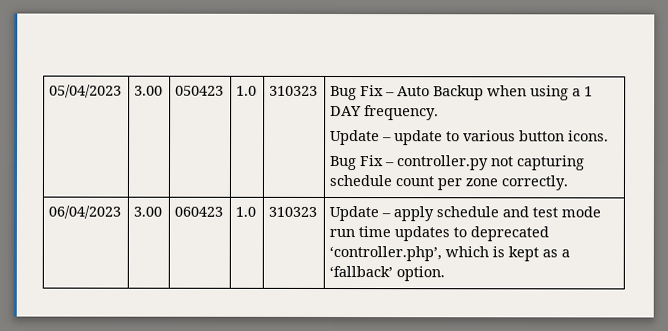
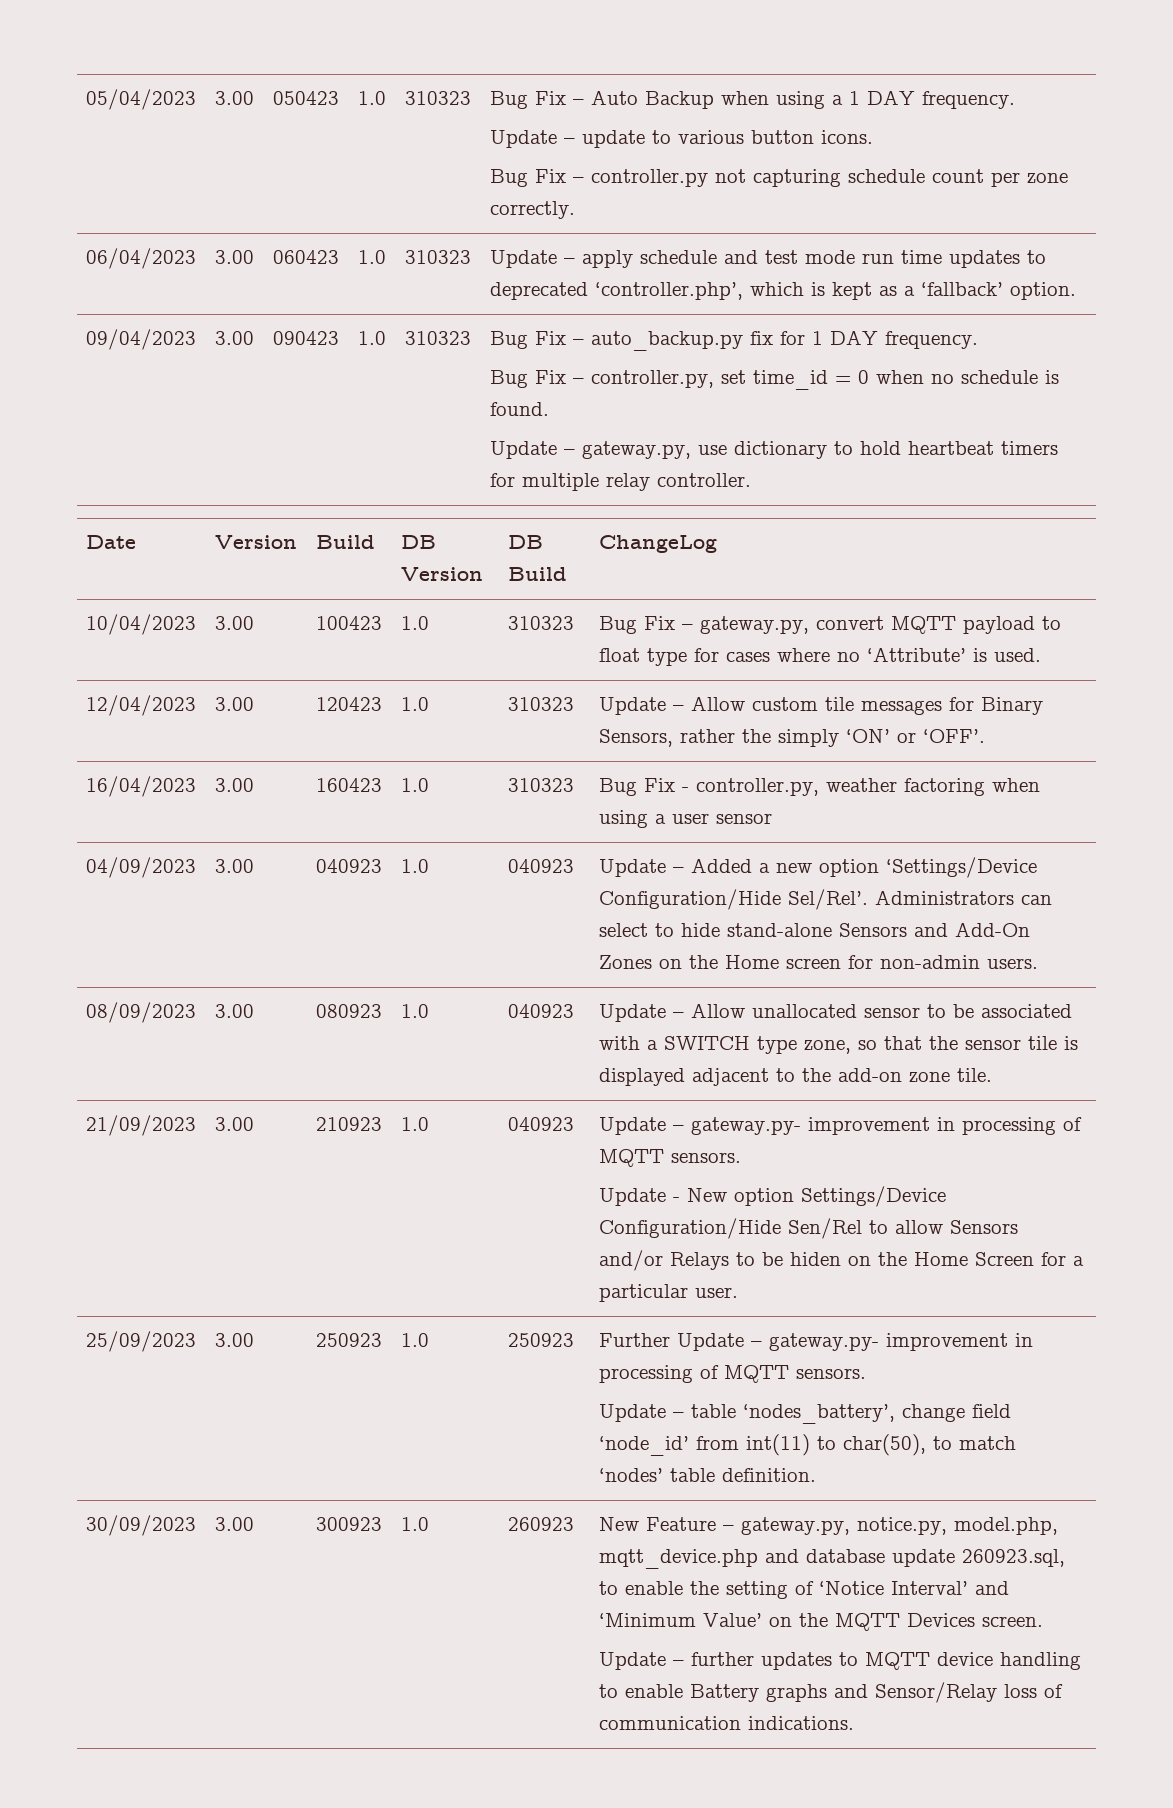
(446, 274) none -> [86,329,197,350] [215,331,255,345] [273,331,340,345] [358,331,387,345] [405,331,472,345] [490,330,979,351] [490,370,1060,390] [490,402,550,416] [490,441,1059,459] [490,473,752,491] [86,535,137,549] [215,535,298,549] [316,535,376,549] [401,535,437,549] [401,567,484,581] [508,535,544,549] [508,567,568,581] [599,535,718,553] [86,614,197,635] [215,616,255,630] [316,616,383,630] [401,616,430,630] [508,616,575,630] [599,616,1062,634] [599,647,1042,666] [86,695,197,716] [215,697,255,711] [316,697,383,711] [401,697,430,711] [508,697,575,711] [599,696,1044,715] [599,729,986,747] [86,776,197,797] [215,778,255,792] [316,778,383,792] [401,778,430,792] [508,778,575,792] [599,778,1041,796] [599,810,773,828] [86,857,197,878] [215,859,255,873] [316,859,383,873] [401,859,430,873] [508,859,575,873] [599,857,1038,878] [599,889,1053,910] [599,922,1031,937] [599,955,1039,969] [86,1002,197,1023] [215,1004,255,1018] [316,1004,383,1018] [401,1004,430,1018] [508,1004,575,1018] [599,1003,1073,1022] [599,1036,1079,1054] [599,1068,993,1086] [86,1115,197,1136] [215,1117,255,1131] [316,1117,383,1131] [401,1117,430,1131] [508,1117,575,1131] [599,1117,1083,1135] [599,1149,742,1167] [599,1186,947,1207] [599,1218,1019,1239] [599,1250,1085,1271] [599,1284,739,1302] [86,1331,197,1352] [215,1333,255,1347] [316,1333,383,1347] [401,1333,430,1347] [508,1333,575,1347] [599,1333,1034,1351] [599,1365,867,1383] [599,1404,1012,1424] [599,1434,1017,1456] [599,1468,817,1482] [86,1515,197,1536] [215,1517,255,1531] [316,1517,383,1531] [401,1517,430,1531] [508,1517,575,1531] [599,1517,1059,1535] [599,1549,1066,1569] [599,1581,1010,1599] [599,1613,1044,1631] [599,1652,1082,1670] [599,1682,1064,1703] [599,1716,855,1730] // 09/04/2023 | 3.00 | 090423 | 1.0 | 310323 | Bug Fix – auto_backup.py fix for 1 DAY frequency. // Bug Fix – controller.py, set time_id = 0 when no schedule is found. // Update – gateway.py, use dictionary to hold heartbeat timers for multiple relay controller. // Date | Version | Build | DB Version | DB Build | ChangeLog // 10/04/2023 | 3.00 | 100423 | 1.0 | 310323 | Bug Fix – gateway.py, convert MQTT payload to float type for cases where no ‘Attribute’ is used. // 12/04/2023 | 3.00 | 120423 | 1.0 | 310323 | Update – Allow custom tile messages for Binary Sensors, rather the simply ‘ON’ or ‘OFF’. // 16/04/2023 | 3.00 | 160423 | 1.0 | 310323 | Bug Fix - controller.py, weather factoring when using a user sensor // 04/09/2023 | 3.00 | 040923 | 1.0 | 040923 | Update – Added a new option ‘Settings/Device Configuration/Hide Sel/Rel’. Administrators can select to hide stand-alone Sensors and Add-On Zones on the Home screen for non-admin users. // 08/09/2023 | 3.00 | 080923 | 1.0 | 040923 | Update – Allow unallocated sensor to be associated with a SWITCH type zone, so that the sensor tile is displayed adjacent to the add-on zone tile. // 21/09/2023 | 3.00 | 210923 | 1.0 | 040923 | Update – gateway.py- improvement in processing of MQTT sensors. // Update - New option Settings/Device Configuration/Hide Sen/Rel to allow Sensors and/or Relays to be hiden on the Home Screen for a particular user. // 25/09/2023 | 3.00 | 250923 | 1.0 | 250923 | Further Update – gateway.py- improvement in processing of MQTT sensors. // Update – table ‘nodes_battery’, change field ‘node_id’ from int(11) to char(50), to match ‘nodes’ table definition. // 30/09/2023 | 3.00 | 300923 | 1.0 | 260923 | New Feature – gateway.py, notice.py, model.php, mqtt_device.php and database update 260923.sql, to enable the setting of ‘Notice Interval’ and ‘Minimum Value’ on the MQTT Devices screen. // Update – further updates to MQTT device handling to enable Battery graphs and Sensor/Relay loss of communication indications.

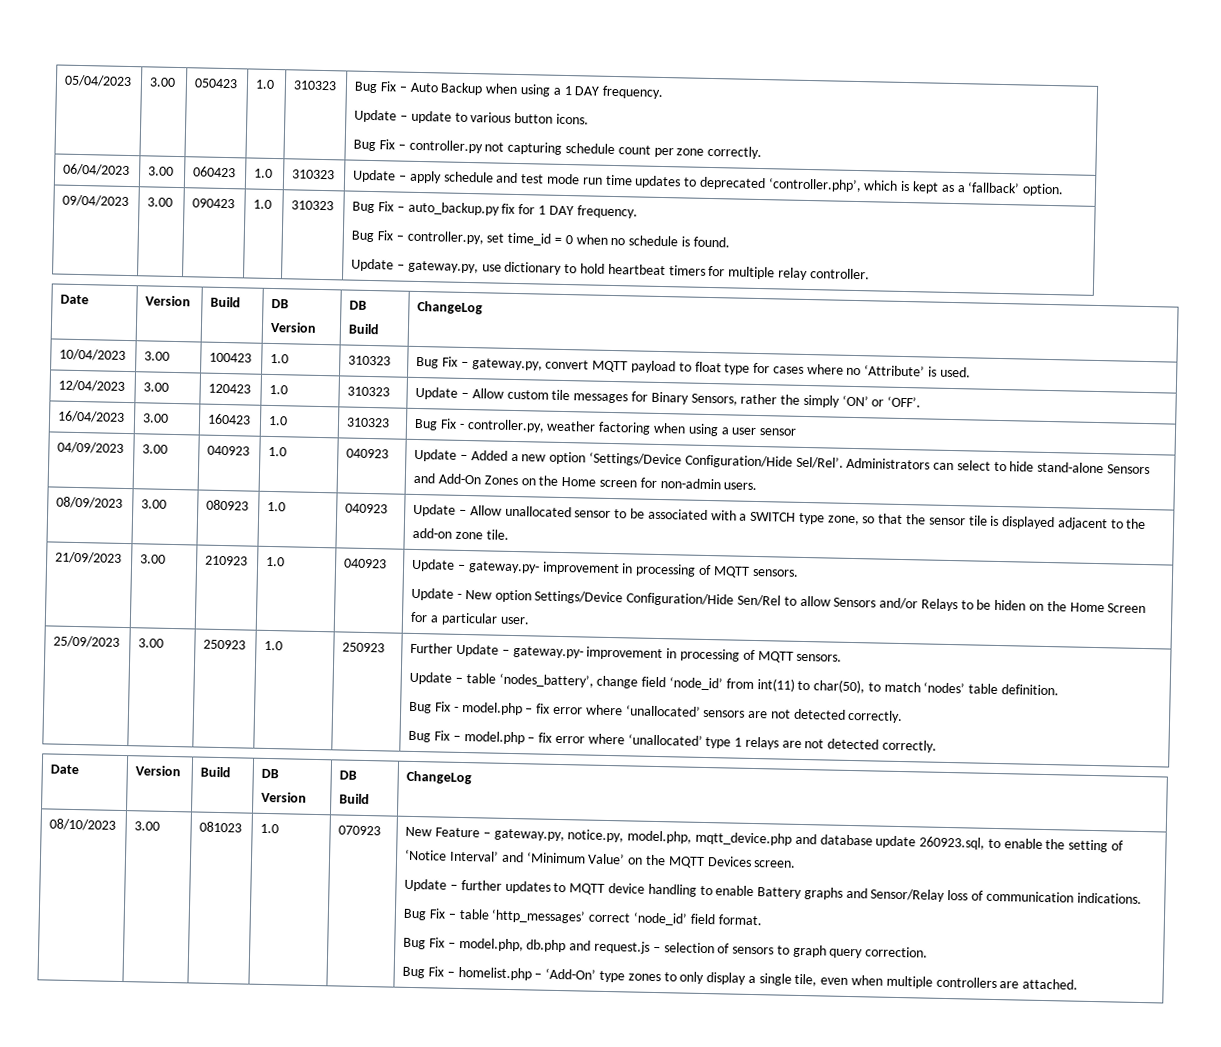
[86,1515,197,1536] [215,1517,255,1531] [316,1517,383,1531] [401,1517,430,1531] [508,1517,575,1531] // 30/09/2023 | 3.00 | 300923 | 1.0 | 260923 -> [409,701,904,724] [408,730,937,753] [50,764,80,775] [135,765,182,777] [200,766,232,778] [261,768,280,779] [261,791,308,803] [339,770,358,780] [339,793,371,805] [406,770,473,785] [49,818,117,831] [134,821,161,831] [199,821,243,833] [260,823,280,834] [338,825,382,836] // Bug Fix - model.php – fix error where ‘unallocated’ sensors are not detected correctly. // Bug Fix – model.php – fix error where ‘unallocated’ type 1 relays are not detected correctly. // Date | Version | Build | DB Version | DB Build | ChangeLog // 08/10/2023 | 3.00 | 081023 | 1.0 | 070923
(855, 1723) none -> [403,908,762,926] [403,937,929,959] [402,966,1079,990] // Bug Fix – table ‘http_messages’ correct ‘node_id’ field format. // Bug Fix – model.php, db.php and request.js – selection of sensors to graph query correction. // Bug Fix – homelist.php – ‘Add-On’ type zones to only display a single tile, even when multiple controllers are attached.

